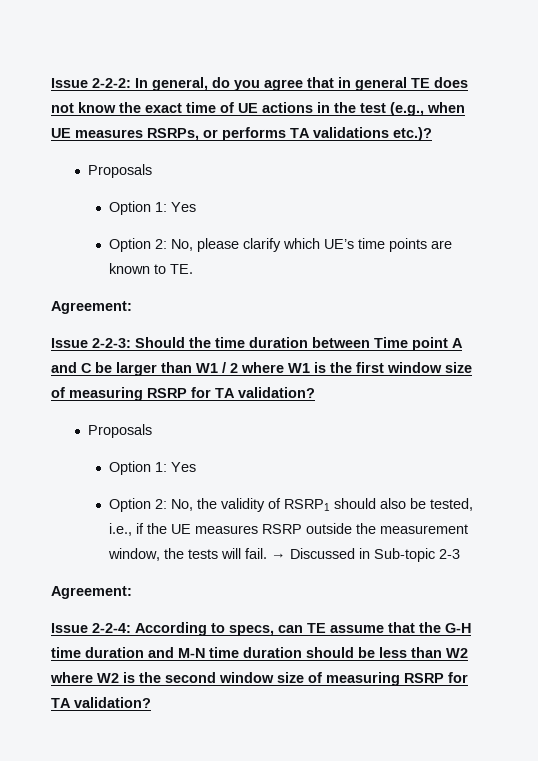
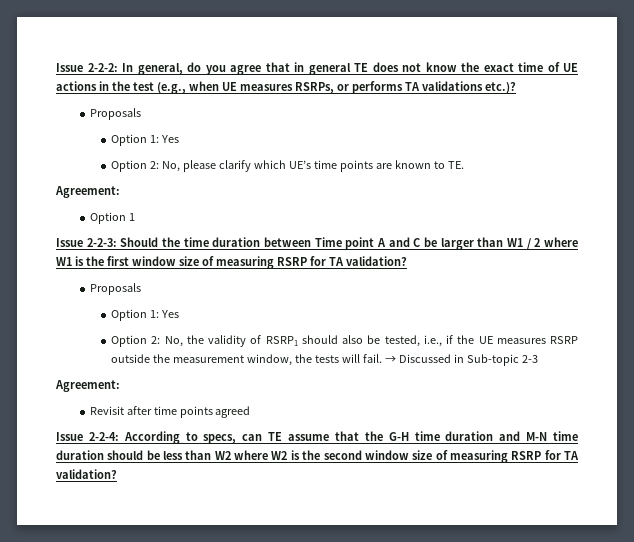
(132, 307) none -> [89,212,135,224] // Option 1
(132, 592) none -> [89,406,251,418] // Revisit after time points agreed

